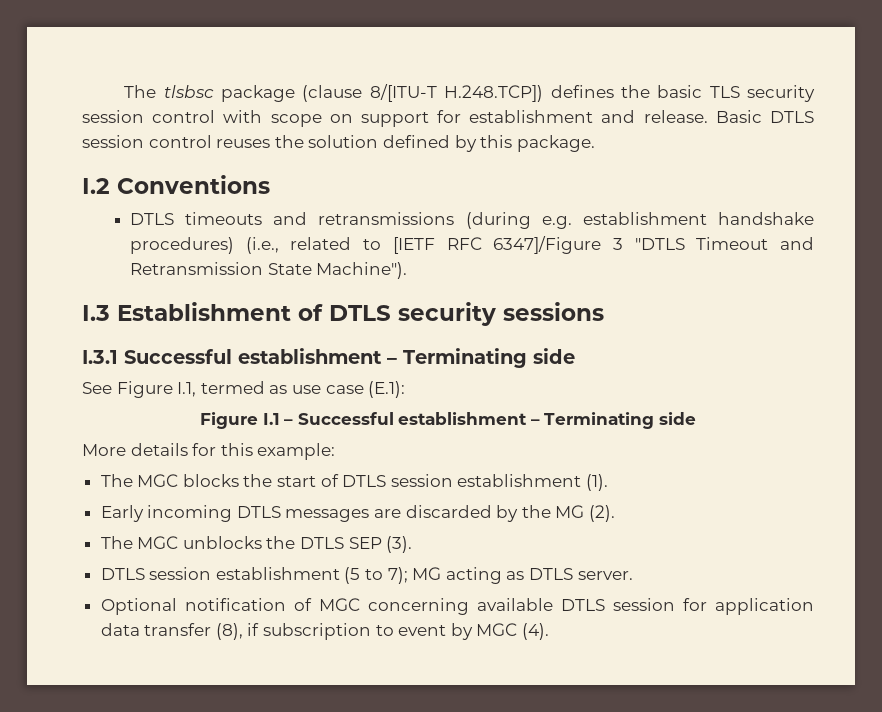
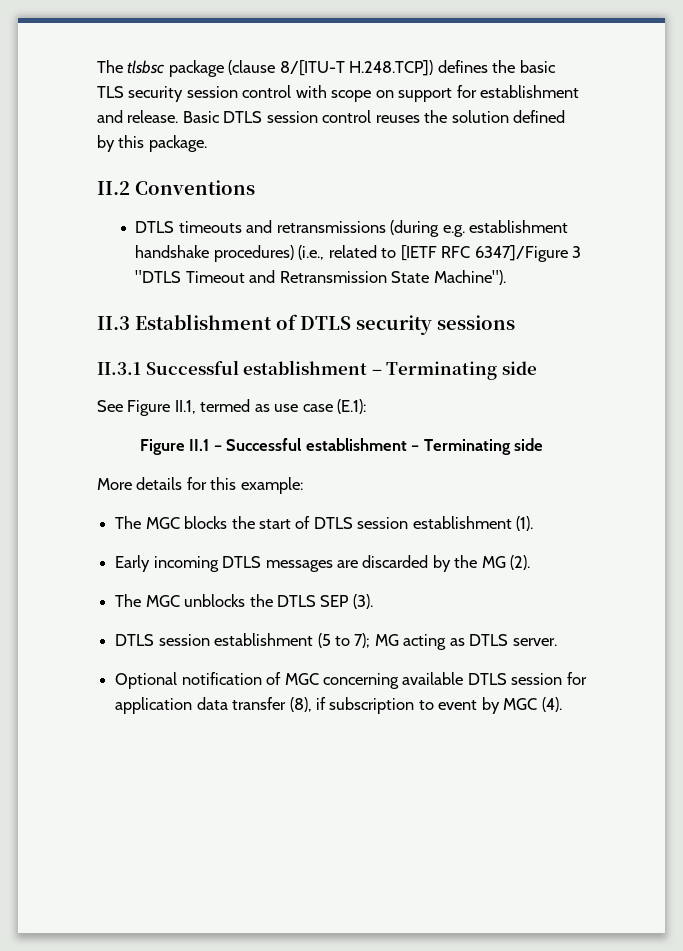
[82,178,110,194] I.2 -> [97,181,130,195] II.2
[82,305,110,321] I.3 -> [97,316,130,330] II.3
[82,350,118,364] I.3.1 -> [97,362,141,375] II.3.1
[177,382,197,397] I.1, -> [174,400,196,414] II.1,
[262,413,280,425] I.1 -> [189,439,210,451] II.1

